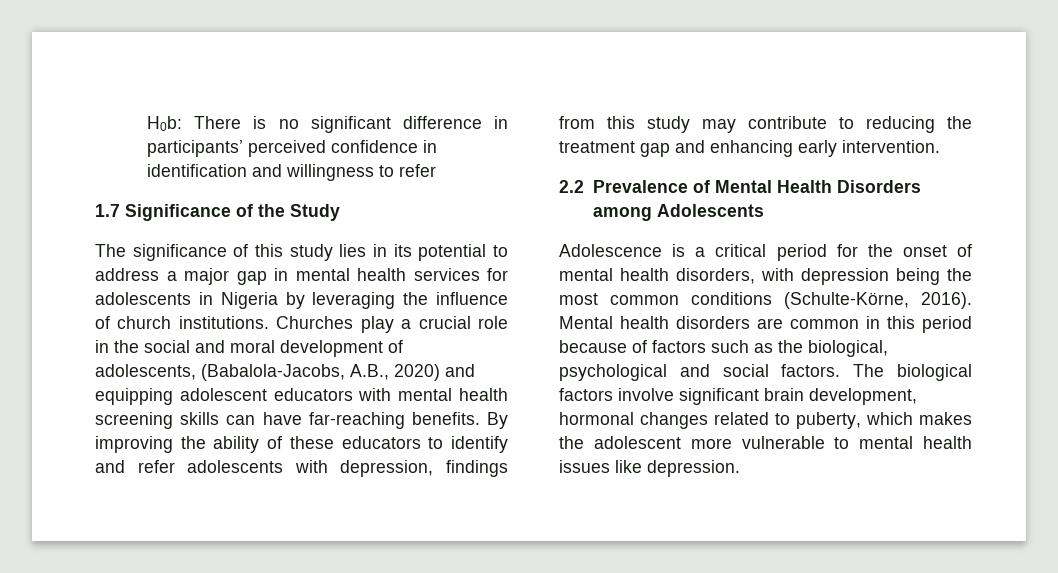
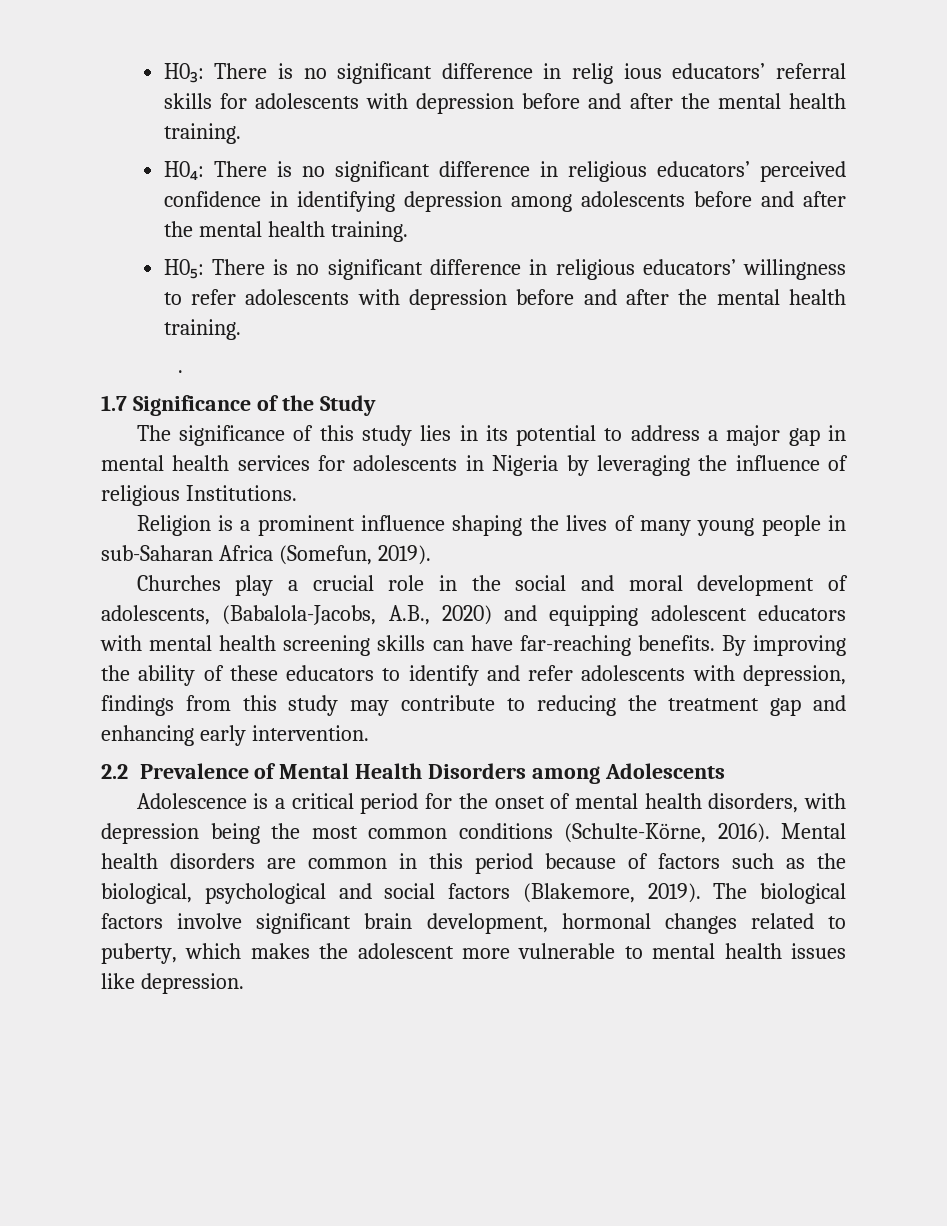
[147,116,508,133] [147,140,438,157] [147,164,437,181] H0b: There is no significant difference in participants’ perceived confidence in identification and willingness to refer -> [163,63,846,84] [163,93,846,114] [163,123,241,144] [163,161,846,182] [163,191,847,212] [163,221,408,242] [163,259,846,280] [163,289,847,310] [163,319,241,340] [178,370,184,373] H0₃: There is no significant difference in relig ious educators’ referral skills for adolescents with depression before and after the mental health training. // H0₄: There is no significant difference in religious educators’ perceived confidence in identifying depression among adolescents before and after the mental health training. // H0₅: There is no significant difference in religious educators’ willingness to refer adolescents with depression before and after the mental health training. // .
[117,316,269,329] church institutions. -> [101,485,297,506] [136,515,847,536] [101,545,431,565] religious Institutions. // Religion is a prominent influence shaping the lives of many young people in sub-Saharan Africa (Somefun, 2019). //
[781,364,841,377] factors. -> [448,883,701,903] factors (Blakemore, 2019).

